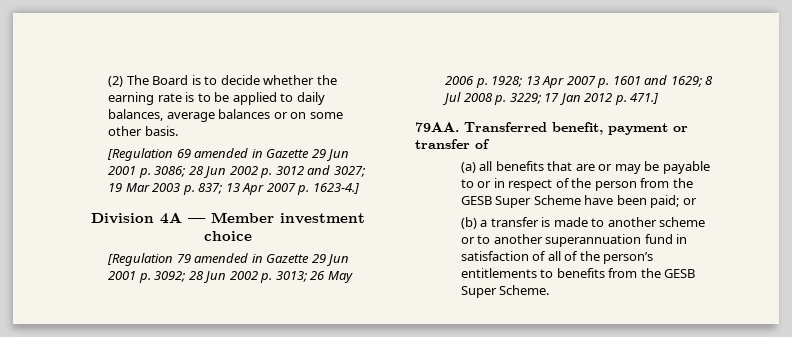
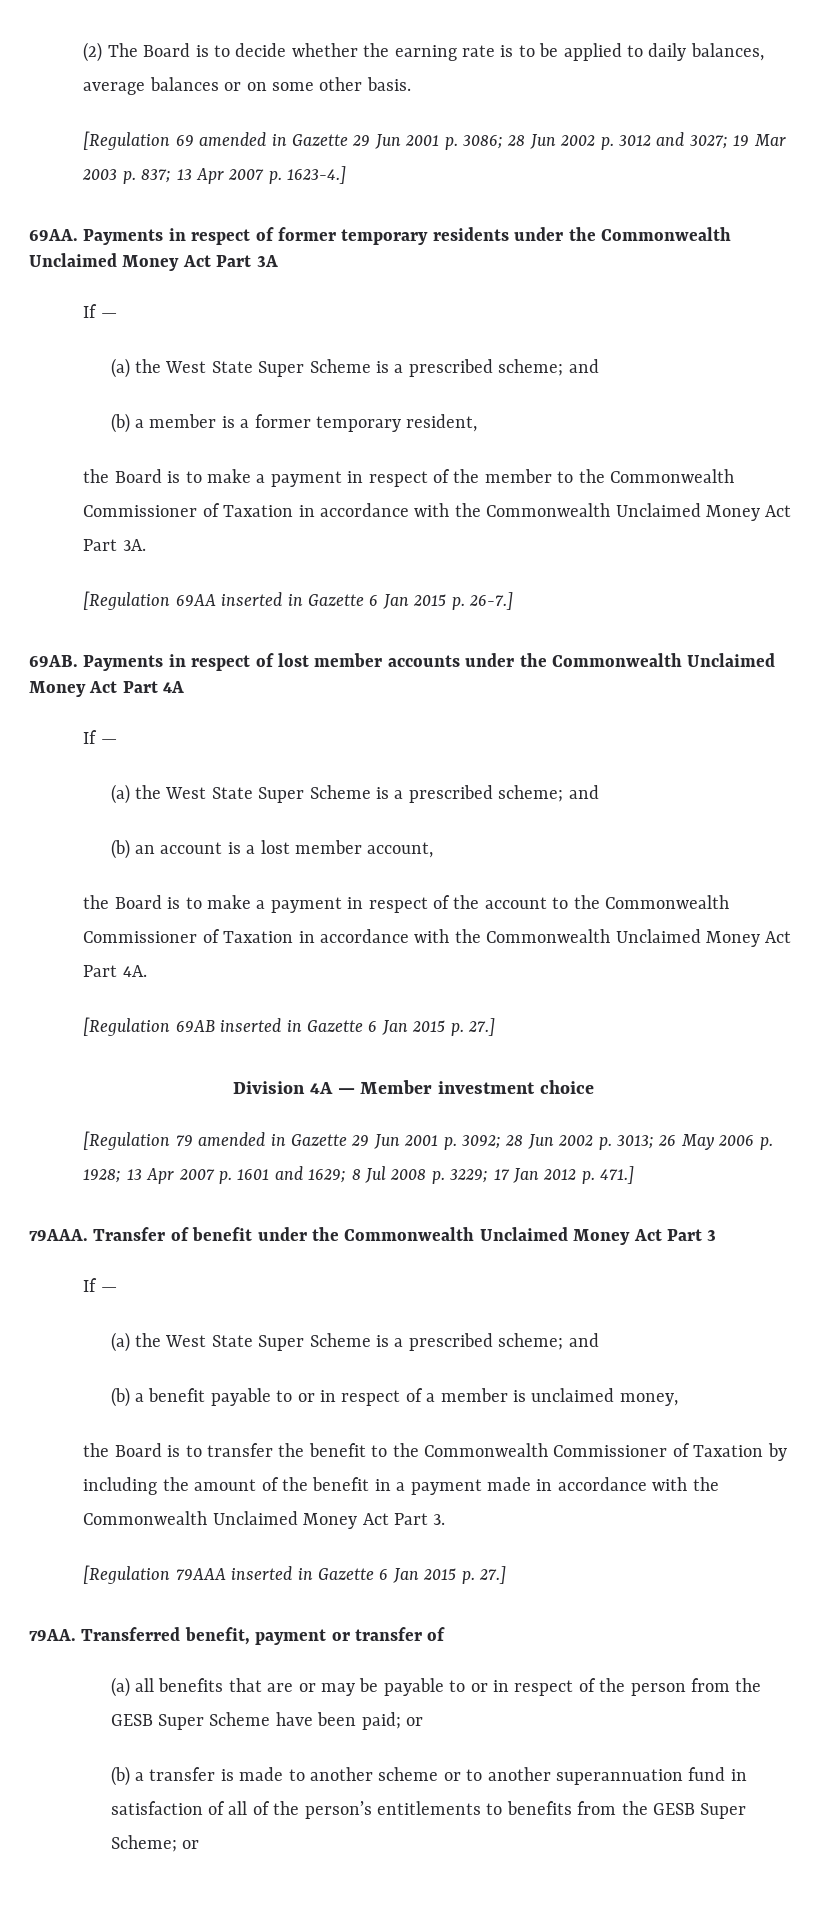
(359, 188) none -> [29,227,731,245] [29,253,278,271] [83,304,117,318] [110,358,599,378] [110,413,478,433] [83,469,734,487] [83,503,792,521] [83,539,146,551] [83,591,513,610] [29,653,776,671] [29,681,185,697] [83,730,117,744] [110,784,599,804] [110,839,434,859] [83,895,729,913] [83,929,792,947] [83,965,147,977] [83,1017,495,1036] // 69AA. Payments in respect of former temporary residents under the Commonwealth Unclaimed Money Act Part 3A // If — // (a) the West State Super Scheme is a prescribed scheme; and // (b) a member is a former temporary resident, // the Board is to make a payment in respect of the member to the Commonwealth Commissioner of Taxation in accordance with the Commonwealth Unclaimed Money Act Part 3A. // [Regulation 69AA inserted in Gazette 6 Jan 2015 p. 26-7.] // 69AB. Payments in respect of lost member accounts under the Commonwealth Unclaimed Money Act Part 4A // If — // (a) the West State Super Scheme is a prescribed scheme; and // (b) an account is a lost member account, // the Board is to make a payment in respect of the account to the Commonwealth Commissioner of Taxation in accordance with the Commonwealth Unclaimed Money Act Part 4A. // [Regulation 69AB inserted in Gazette 6 Jan 2015 p. 27.]
(659, 98) none -> [29,1227,717,1245] [83,1278,117,1292] [110,1332,599,1352] [110,1387,678,1407] [83,1443,787,1461] [83,1477,719,1495] [83,1511,446,1529] [83,1565,506,1584] // 79AAA. Transfer of benefit under the Commonwealth Unclaimed Money Act Part 3 // If — // (a) the West State Super Scheme is a prescribed scheme; and // (b) a benefit payable to or in respect of a member is unclaimed money, // the Board is to transfer the benefit to the Commonwealth Commissioner of Taxation by including the amount of the benefit in a payment made in accordance with the Commonwealth Unclaimed Money Act Part 3. // [Regulation 79AAA inserted in Gazette 6 Jan 2015 p. 27.]
[499,285,550,295] Scheme. -> [110,1835,199,1852] Scheme; or

